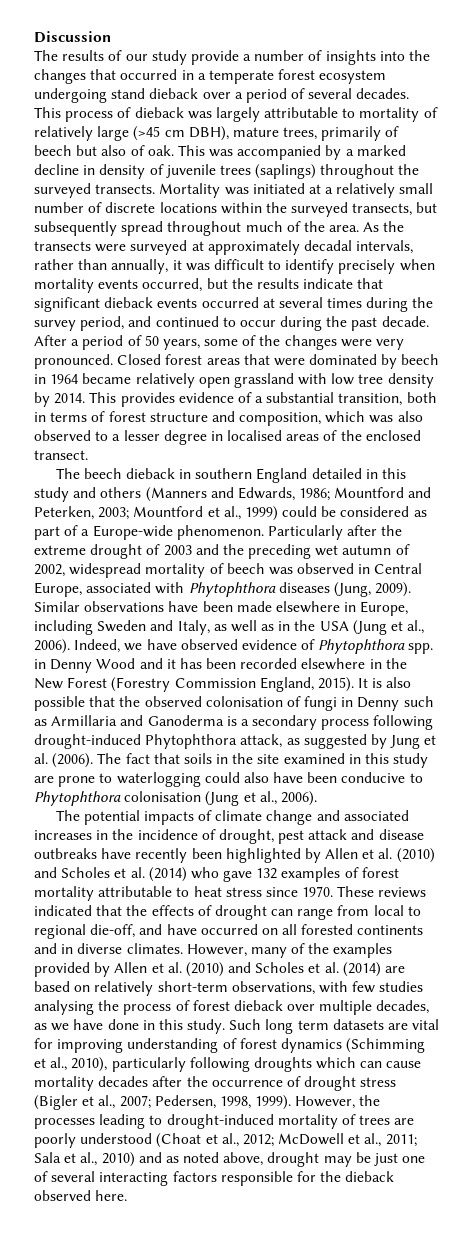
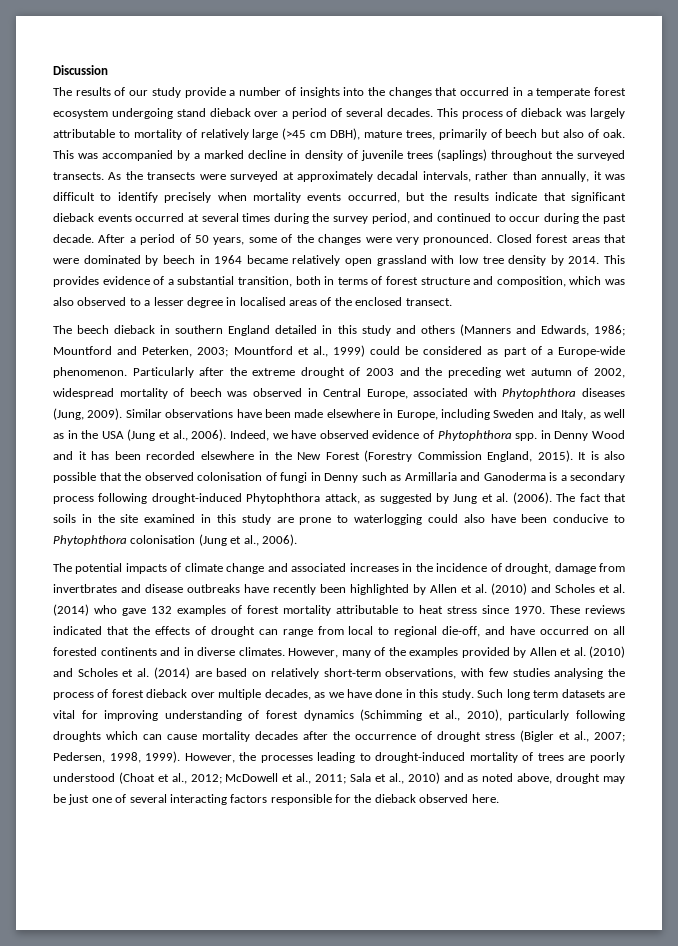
[159,183,434,198] [34,202,438,217] [34,221,360,236] Mortality was initiated at a relatively small number of discrete locations within the surveyed transects, but subsequently spread throughout much of the area. -> (104, 176) none
[278,829,348,844] pest attack -> [554,563,625,574] [53,584,117,593] damage from invertbrates

